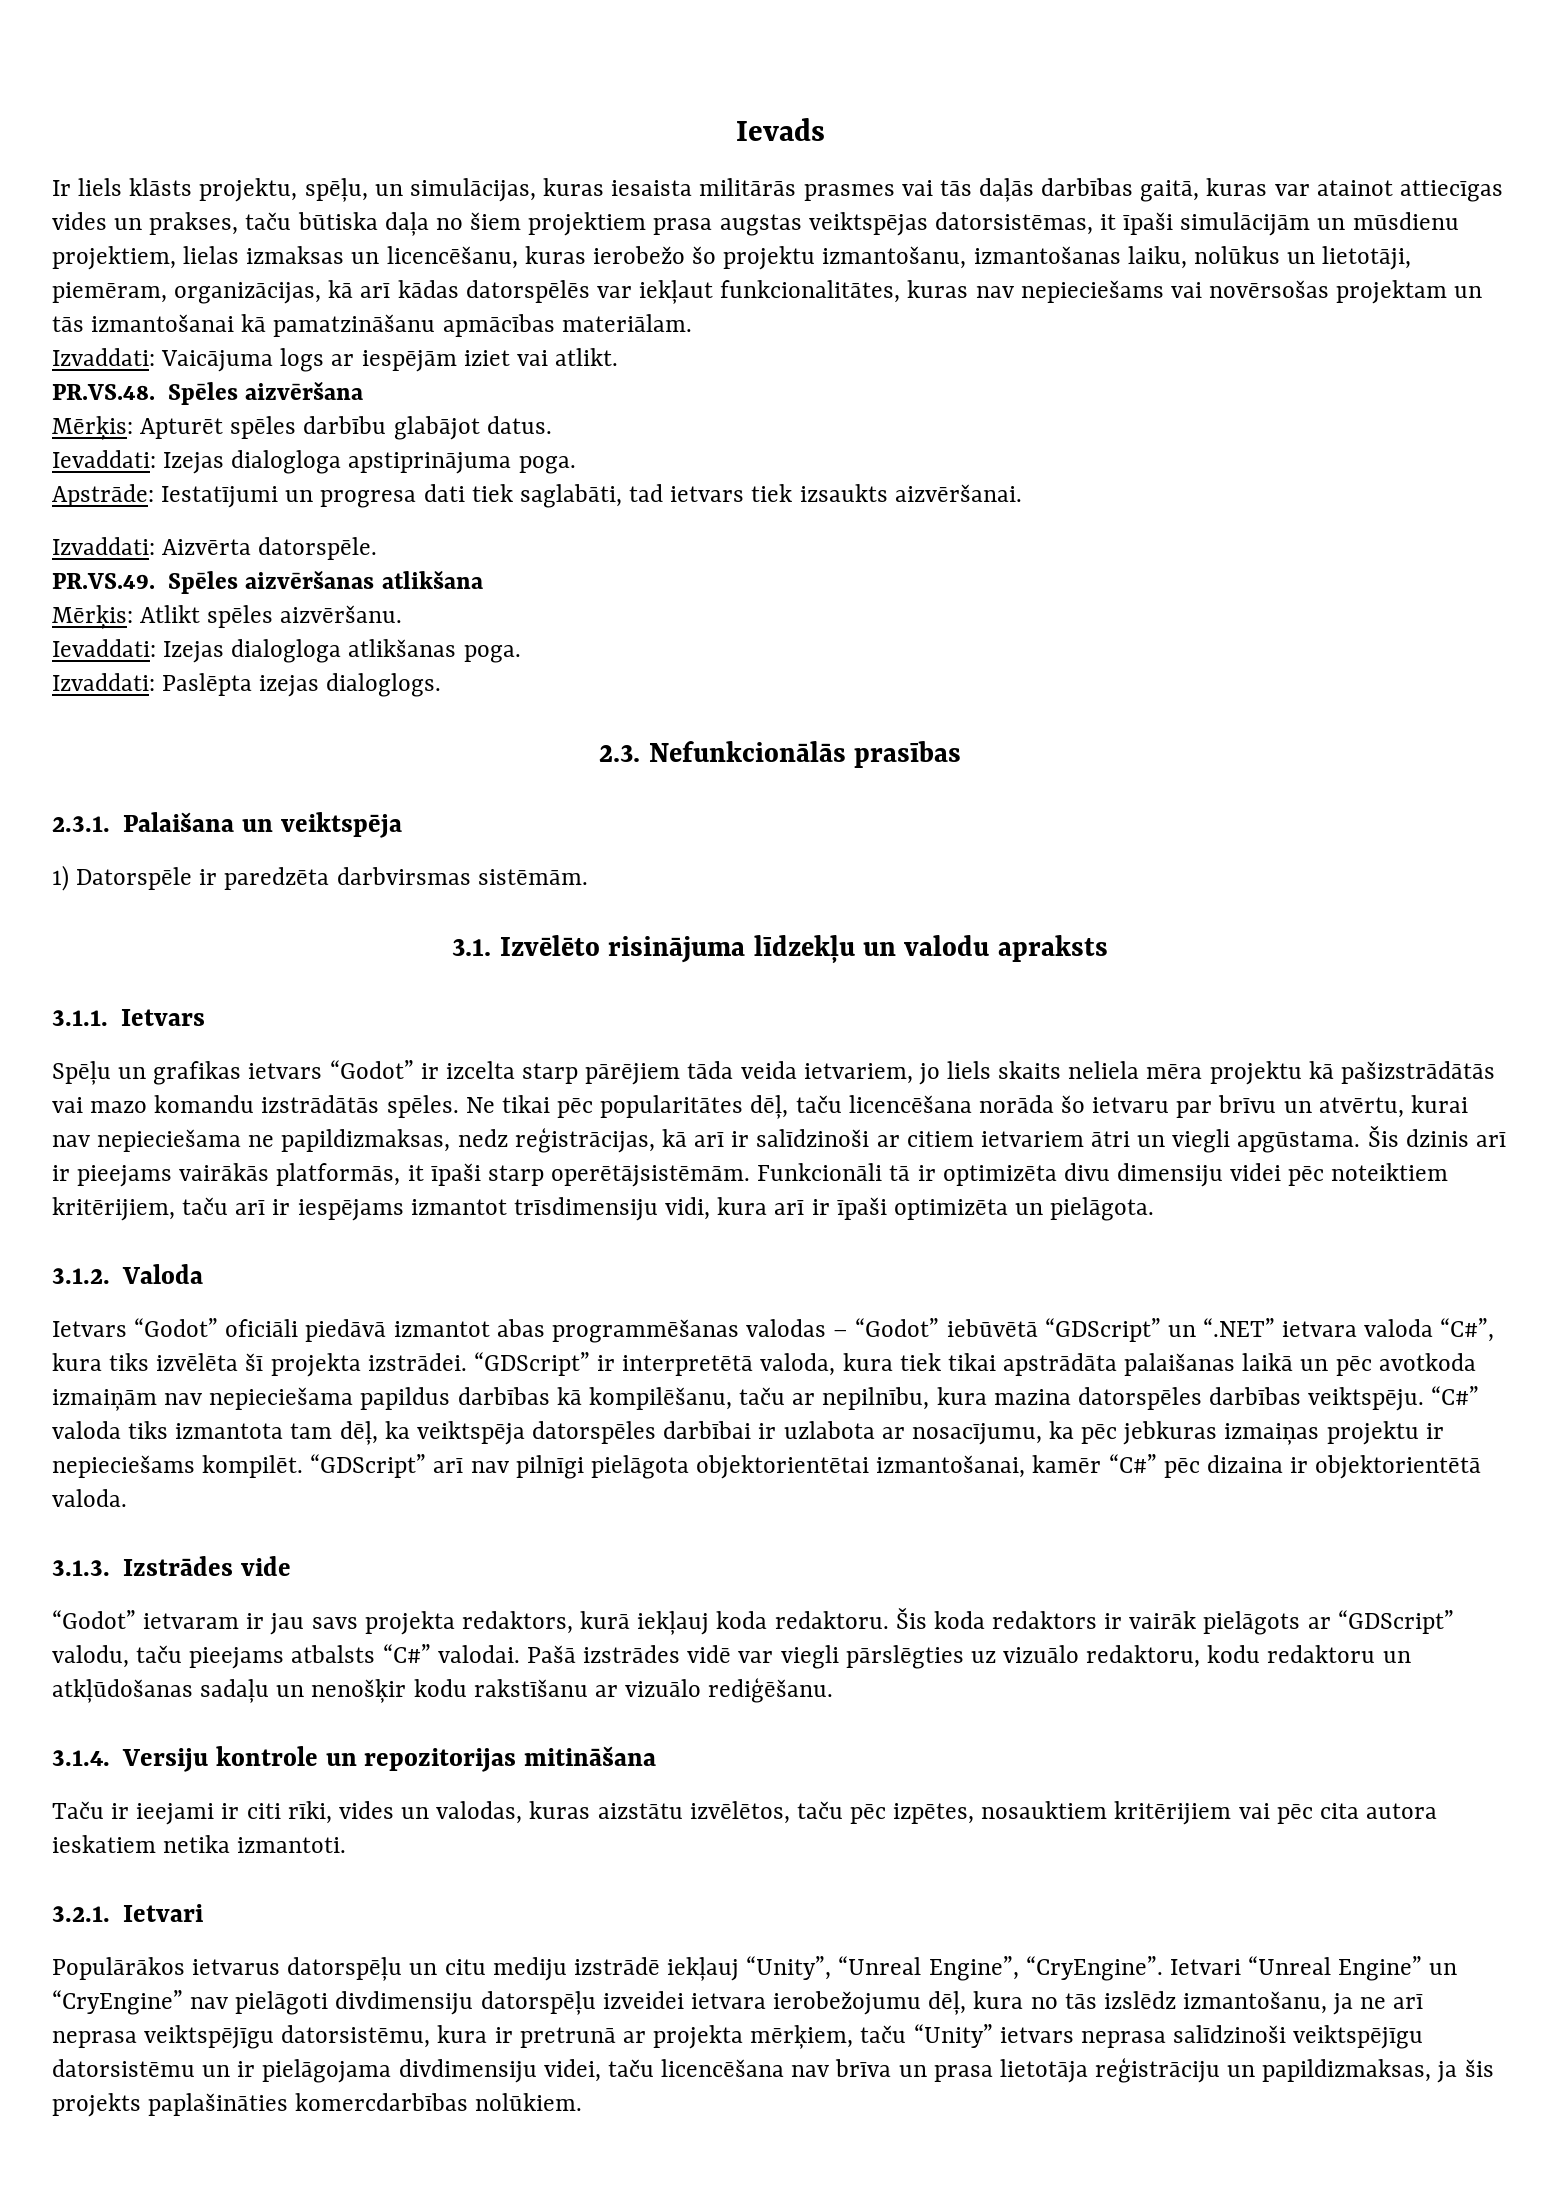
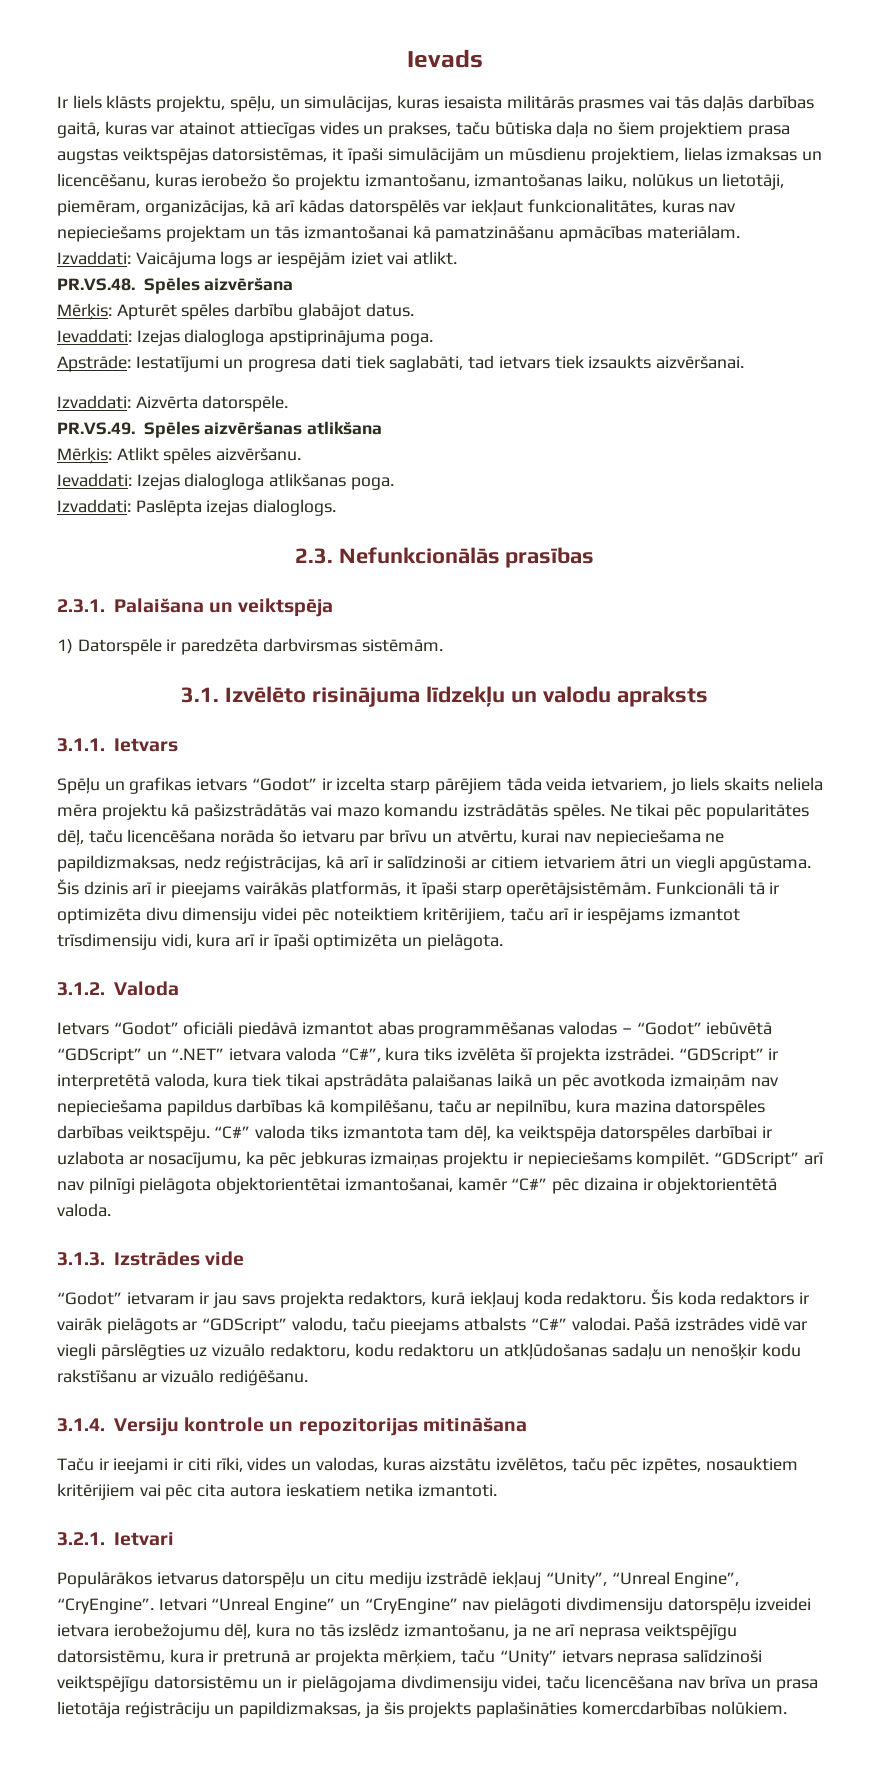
[1170,280,1330,298] vai novērsošas -> (161, 234) none

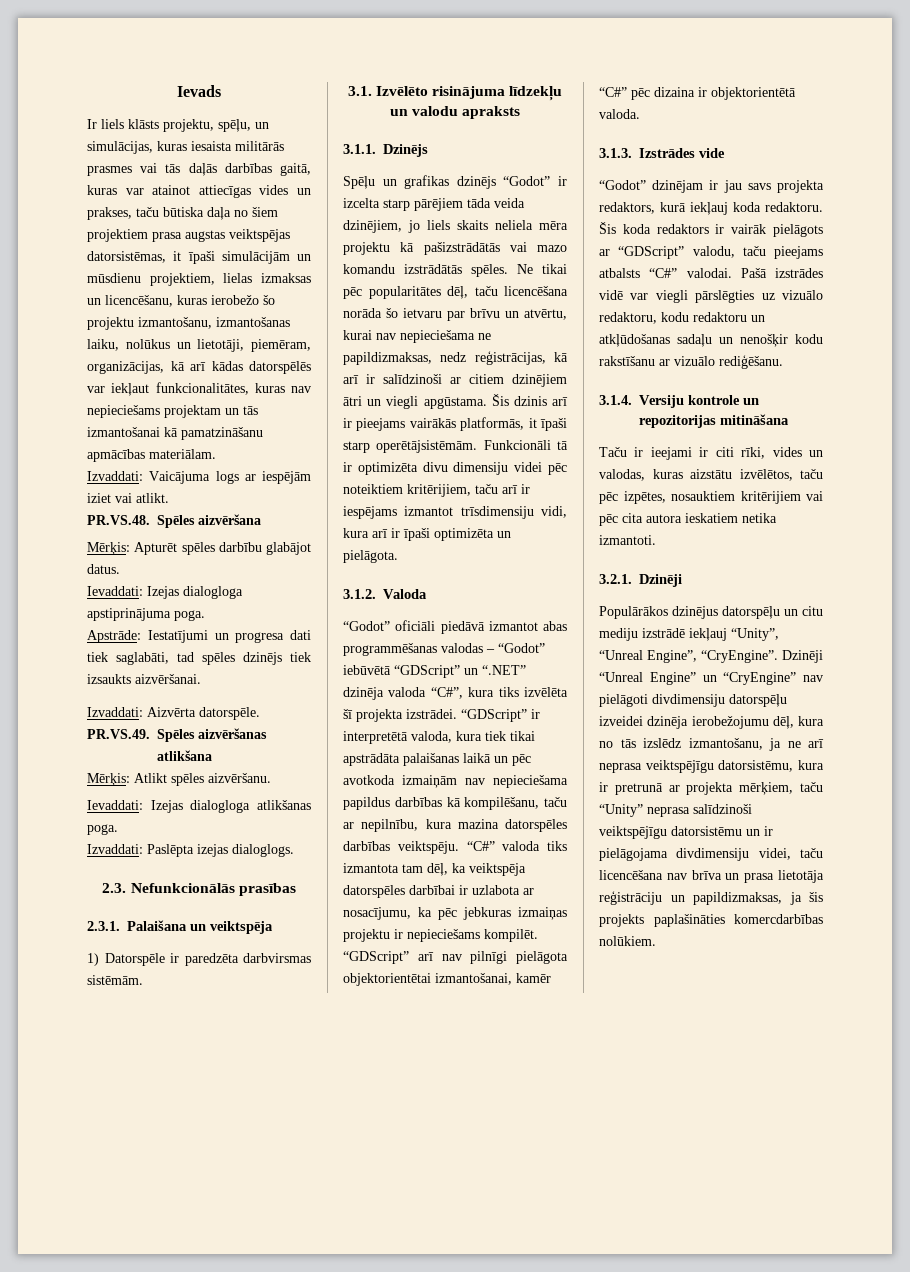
[498,356,550,369] ietvars -> [202,652,282,665] spēles dzinējs
[113,738,178,752] Ietvars -> [383,144,428,157] Dzinējs
[196,778,248,791] ietvars -> [456,176,496,189] dzinējs
[590,778,667,792] ietvariem, -> [343,220,402,233] dzinējiem,
[543,856,616,869] ietvariem -> [512,374,567,387] dzinējiem
[57,1022,109,1035] Ietvars -> (427, 594) none
[229,1048,282,1061] ietvara -> [343,687,384,700] dzinēja
[126,1292,195,1305] ietvaram -> [652,180,704,193] dzinējam
[113,1532,174,1546] Ietvari -> [639,574,682,587] Dzinēji
[156,1572,218,1585] ietvarus -> [672,606,718,619] dzinējus
[158,1598,207,1611] Ietvari -> [782,650,823,663] Dzinēji
[57,1624,109,1637] ietvara -> [647,716,689,729] dzinēja
[561,1650,613,1663] ietvars -> (643, 810) none

